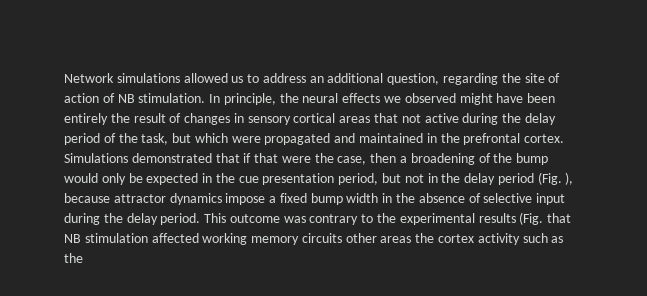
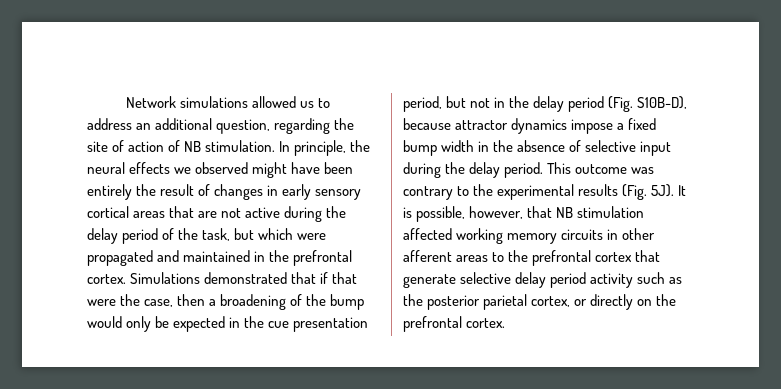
(244, 118) none -> [282,184,312,200] early
(399, 118) none -> [198,211,218,218] are
[565,172,574,185] ), -> [637,96,688,109] S10B-D),
(544, 218) none -> [651,184,687,197] [403,206,524,222] 5J). It is possible, however,
[345,233,564,245] [64,253,83,263] other areas the cortex activity such as the -> [607,228,656,240] [403,250,661,266] [403,272,683,288] [403,294,677,310] [403,316,506,332] in other afferent areas to the prefrontal cortex that generate selective delay period activity such as the posterior parietal cortex, or directly on the prefrontal cortex.

